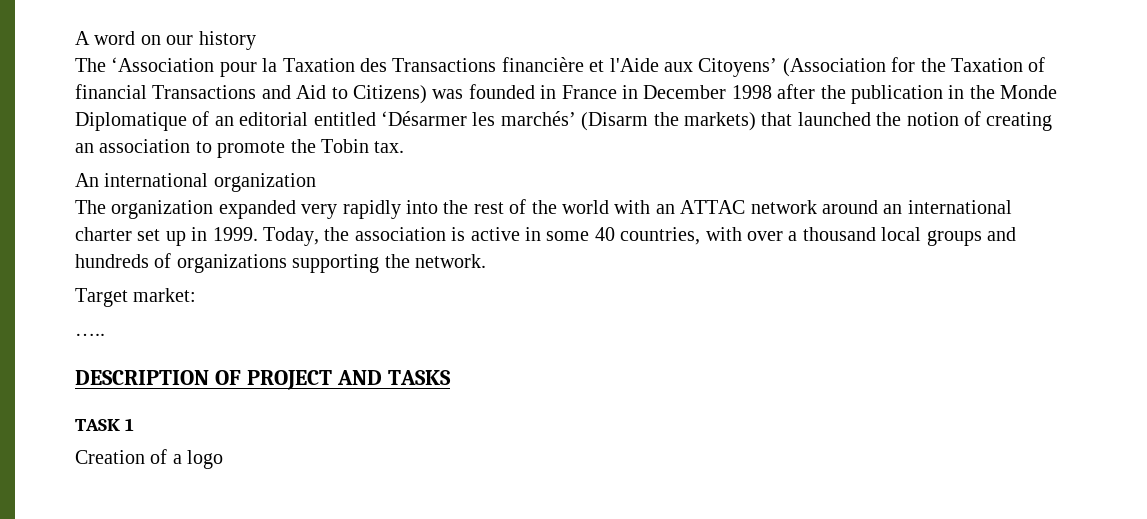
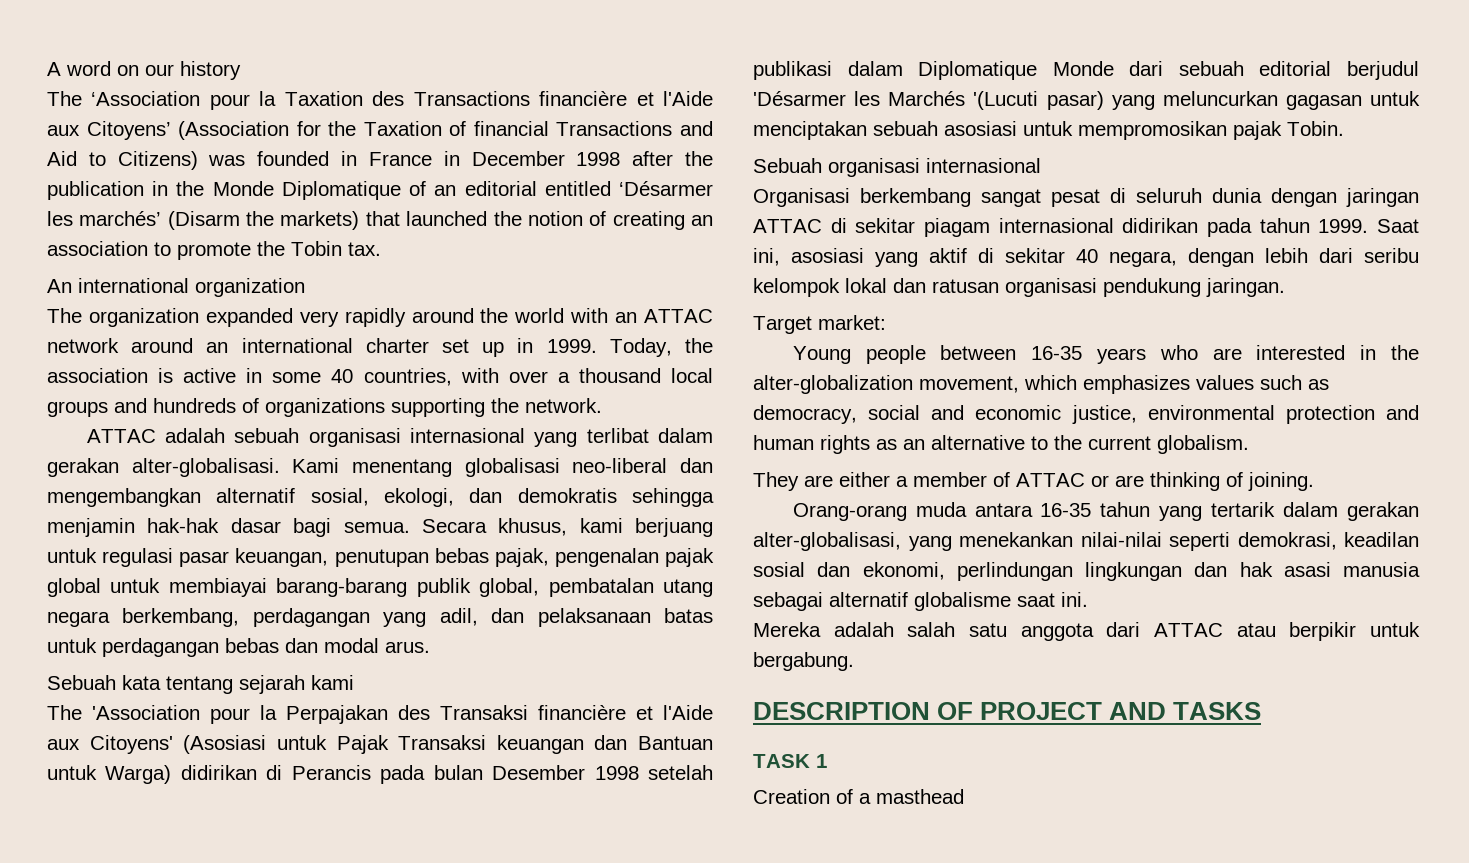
[406,199,527,214] into the rest of -> [411,308,474,323] around
[75,288,197,307] [75,333,105,336] Target market: // ….. -> [86,428,713,447] [47,458,713,477] [47,488,714,507] [47,518,713,537] [47,548,714,567] [47,578,714,597] [47,608,714,627] [47,638,430,657] [47,675,354,694] [47,705,713,724] [47,735,713,754] [47,765,714,784] [753,61,1419,80] [753,91,1420,110] [753,121,1344,140] [753,158,1041,177] [753,188,1419,207] [753,218,1419,237] [753,248,1419,267] [753,278,1285,297] [753,315,886,334] [792,345,1419,364] [753,375,1329,394] [753,405,1419,424] [753,435,1249,454] [753,472,1314,491] [792,502,1419,521] [753,532,1419,551] [753,562,1420,581] [753,592,1088,611] [753,622,1420,641] [753,652,854,671] ATTAC adalah sebuah organisasi internasional yang terlibat dalam gerakan alter-globalisasi. Kami menentang globalisasi neo-liberal dan mengembangkan alternatif sosial, ekologi, dan demokratis sehingga menjamin hak-hak dasar bagi semua. Secara khusus, kami berjuang untuk regulasi pasar keuangan, penutupan bebas pajak, pengenalan pajak global untuk membiayai barang-barang publik global, pembatalan utang negara berkembang, perdagangan yang adil, dan pelaksanaan batas untuk perdagangan bebas dan modal arus. // Sebuah kata tentang sejarah kami // The 'Association pour la Perpajakan des Transaksi financière et l'Aide aux Citoyens' (Asosiasi untuk Pajak Transaksi keuangan dan Bantuan untuk Warga) didirikan di Perancis pada bulan Desember 1998 setelah publikasi dalam Diplomatique Monde dari sebuah editorial berjudul 'Désarmer les Marchés '(Lucuti pasar) yang meluncurkan gagasan untuk menciptakan sebuah asosiasi untuk mempromosikan pajak Tobin. // Sebuah organisasi internasional // Organisasi berkembang sangat pesat di seluruh dunia dengan jaringan ATTAC di sekitar piagam internasional didirikan pada tahun 1999. Saat ini, asosiasi yang aktif di sekitar 40 negara, dengan lebih dari seribu kelompok lokal dan ratusan organisasi pendukung jaringan. // Target market: // Young people between 16-35 years who are interested in the alter-globalization movement, which emphasizes values such as democracy, social and economic justice, environmental protection and human rights as an alternative to the current globalism. // They are either a member of ATTAC or are thinking of joining. // Orang-orang muda antara 16-35 tahun yang tertarik dalam gerakan alter-globalisasi, yang menekankan nilai-nilai seperti demokrasi, keadilan sosial dan ekonomi, perlindungan lingkungan dan hak asasi manusia sebagai alternatif globalisme saat ini. // Mereka adalah salah satu anggota dari ATTAC atau berpikir untuk bergabung.
[187,450,224,469] logo -> [876,789,964,804] masthead

